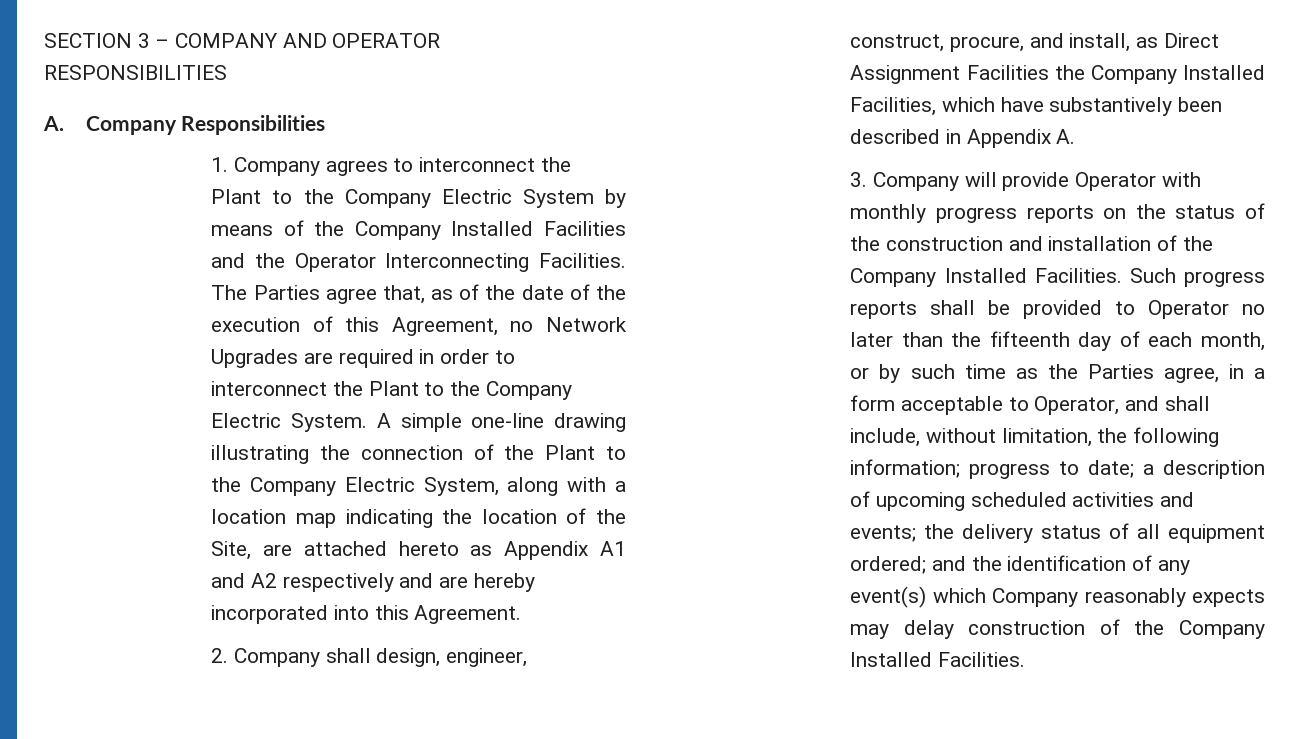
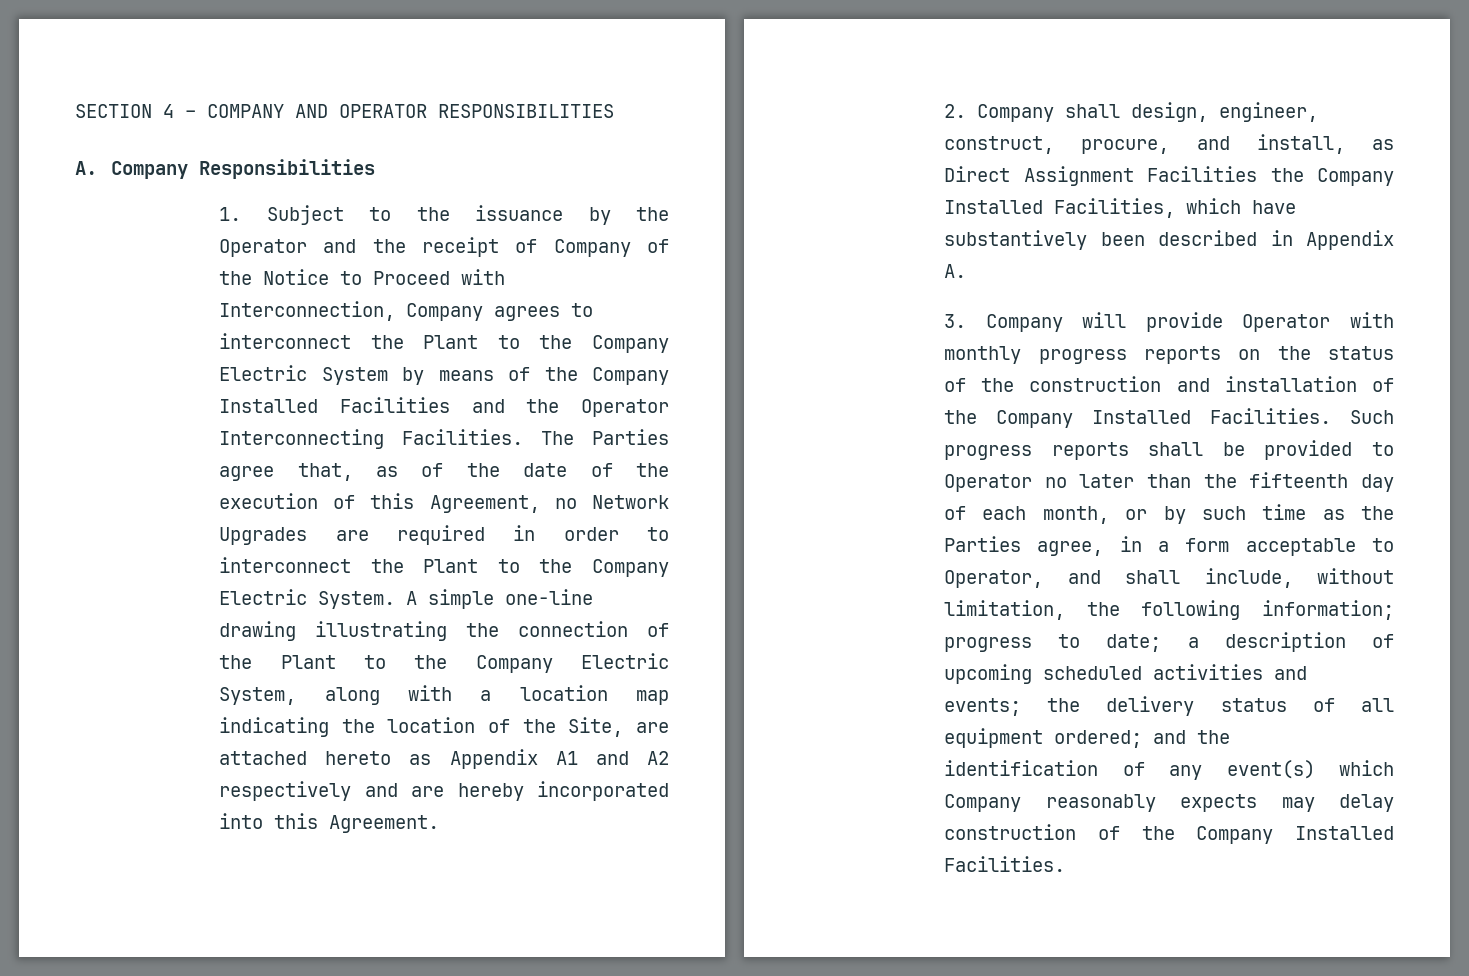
[137,33,150,48] 3 -> [163,104,174,118] 4
(229, 164) none -> [266,205,669,225] [219,237,669,257] [219,269,506,285] [219,301,396,321] Subject to the issuance by the Operator and the receipt of Company of the Notice to Proceed with Interconnection,

